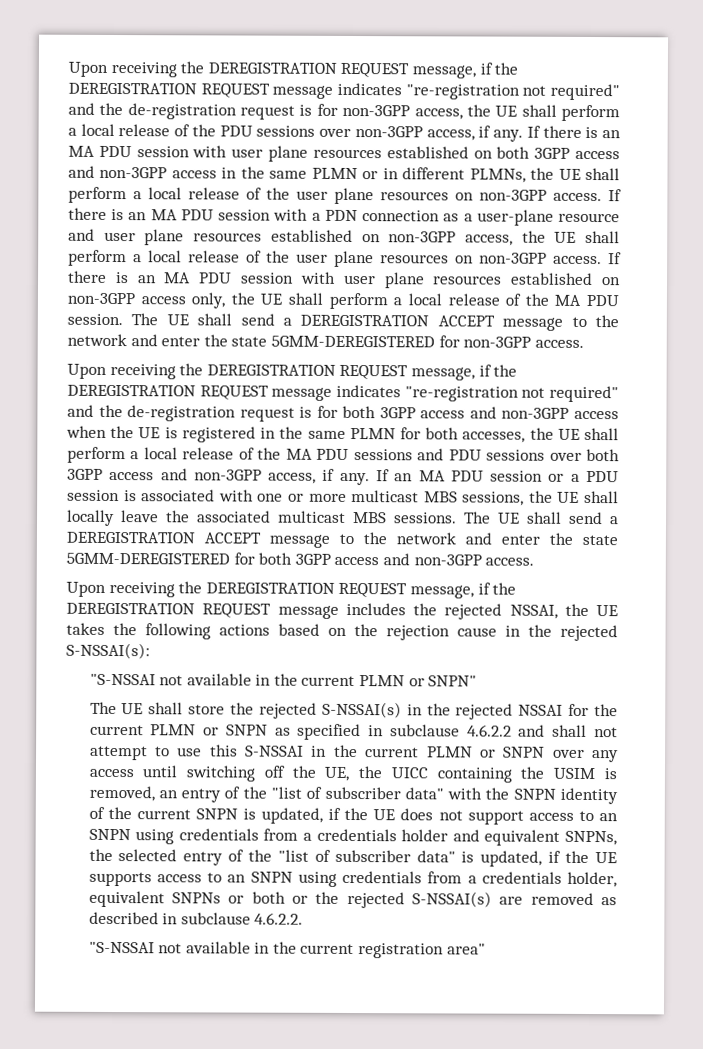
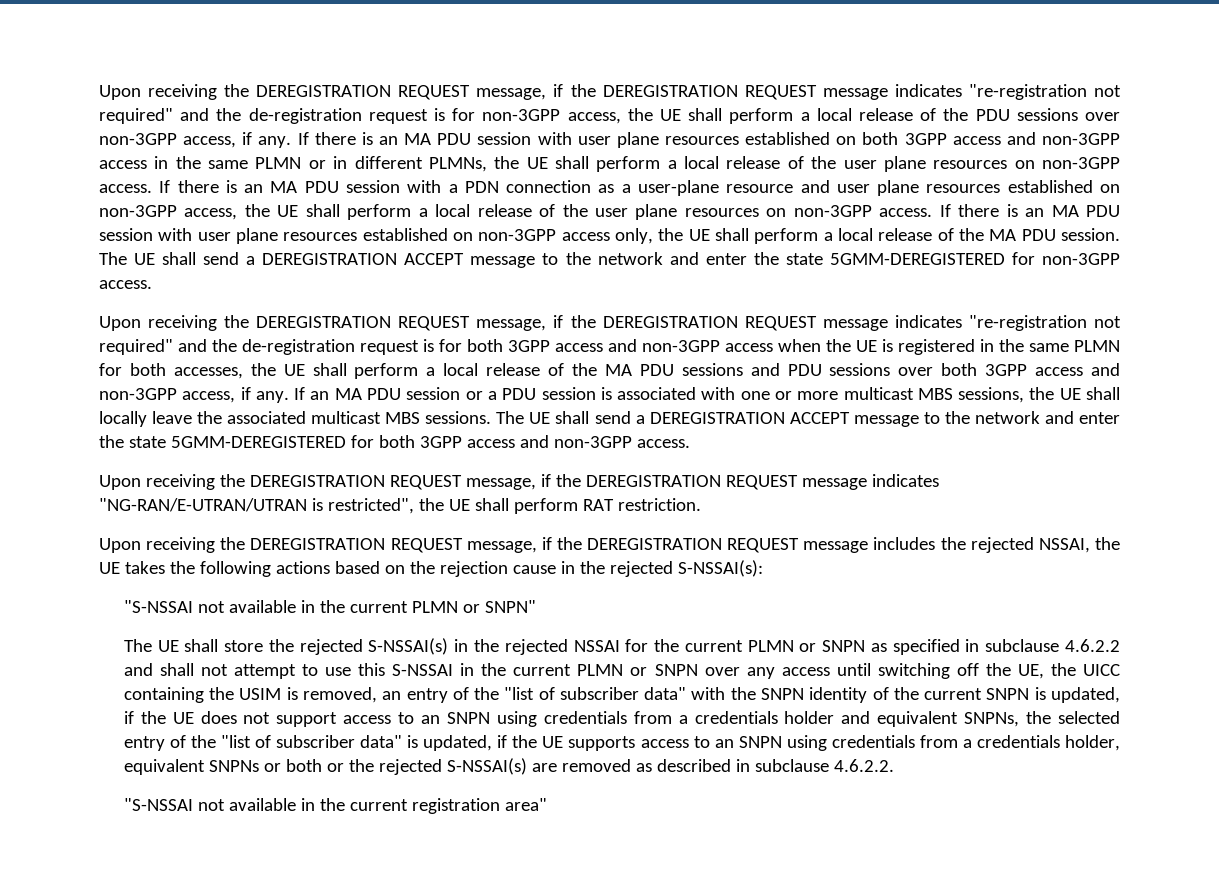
(535, 561) none -> [99,474,939,490] [99,498,701,514] // Upon receiving the DEREGISTRATION REQUEST message, if the DEREGISTRATION REQUEST message indicates "NG-RAN/E-UTRAN/UTRAN is restricted", the UE shall perform RAT restriction.

